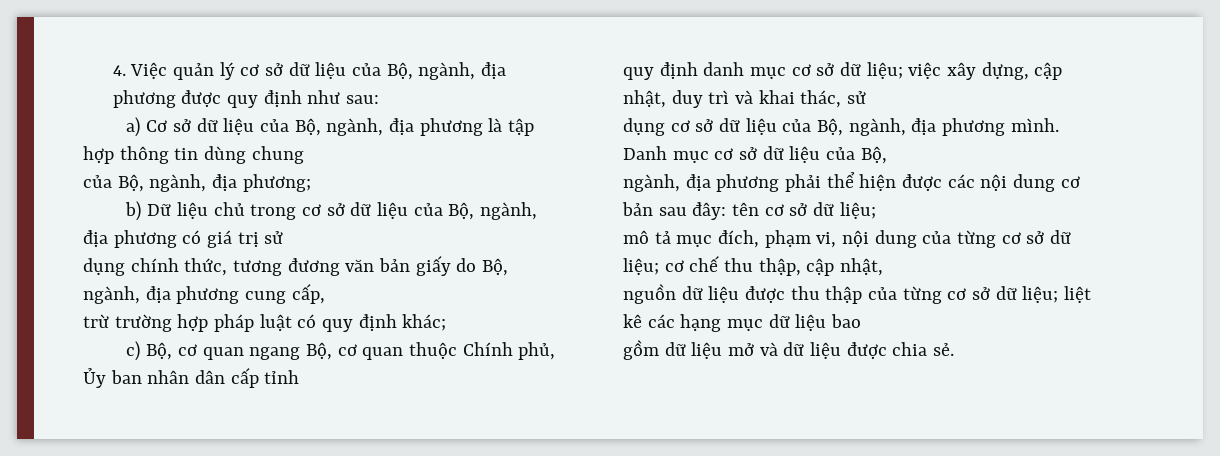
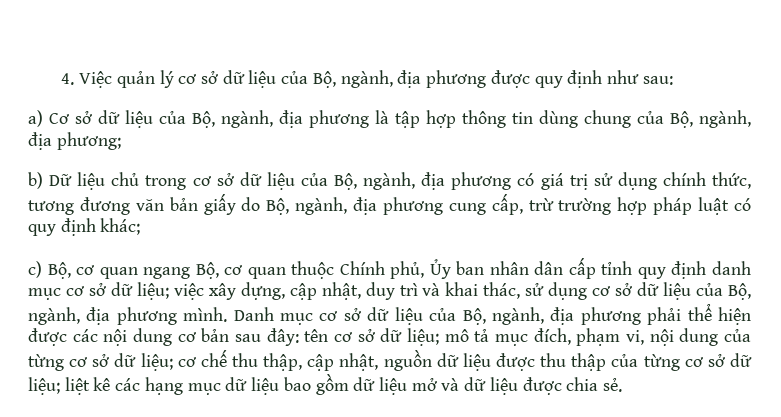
(304, 155) // -> (631, 119) none
(284, 237) // -> (613, 179) none
(325, 294) // -> (523, 204) none
(300, 377) // -> (633, 268) none
(867, 97) // -> (545, 289) none
(887, 155) // -> (486, 316) none
(876, 210) // -> (440, 337) none
(884, 267) // -> (379, 362) none
(862, 321) // -> (311, 384) none

